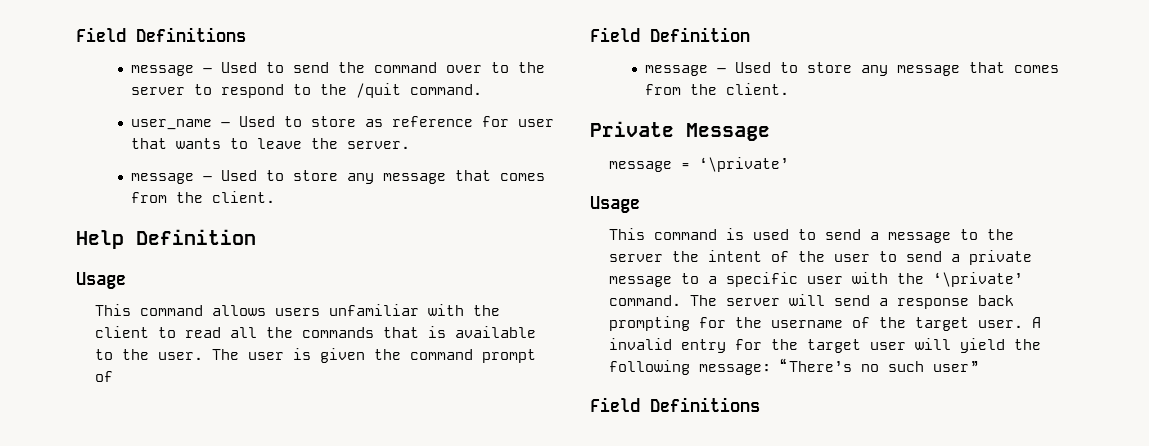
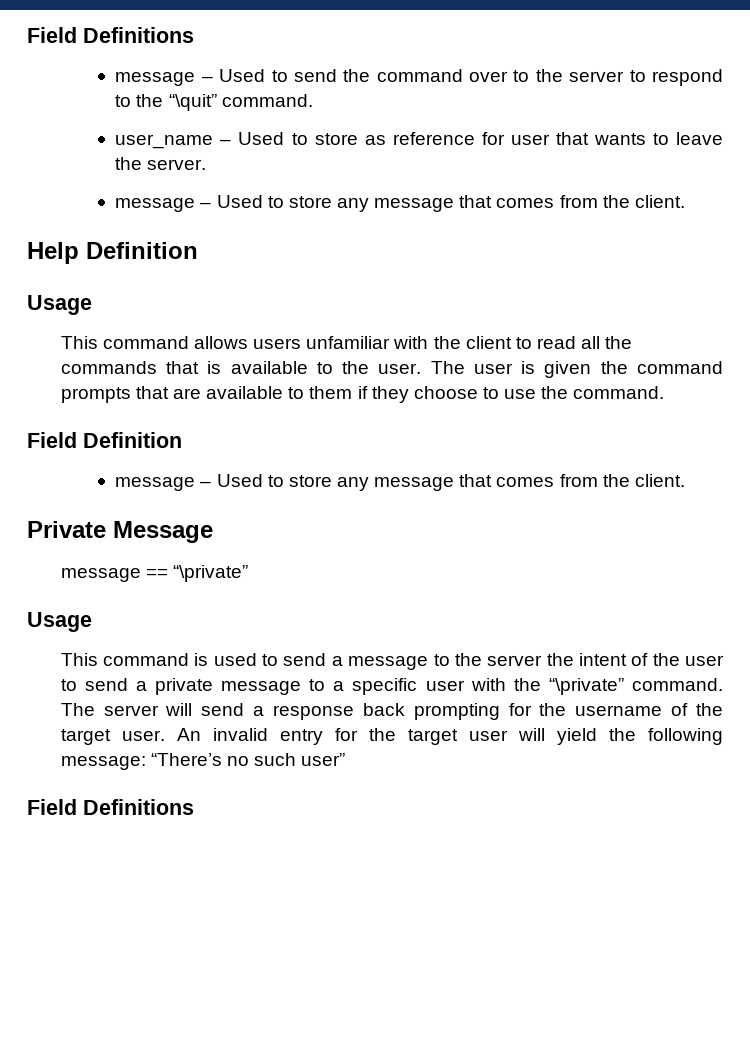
[355,83,401,98] /quit -> [168,94,217,111] “\quit”
[482,349,537,363] [95,371,114,382] prompt of -> [60,386,665,403] prompts that are available to them if they choose to use the command.
[681,157,790,172] = ‘\private’ -> [145,565,248,582] == “\private”
[933,272,1024,287] ‘\private’ -> [548,678,624,695] “\private”
[1032,317,1042,328] A -> [176,728,201,741] An

